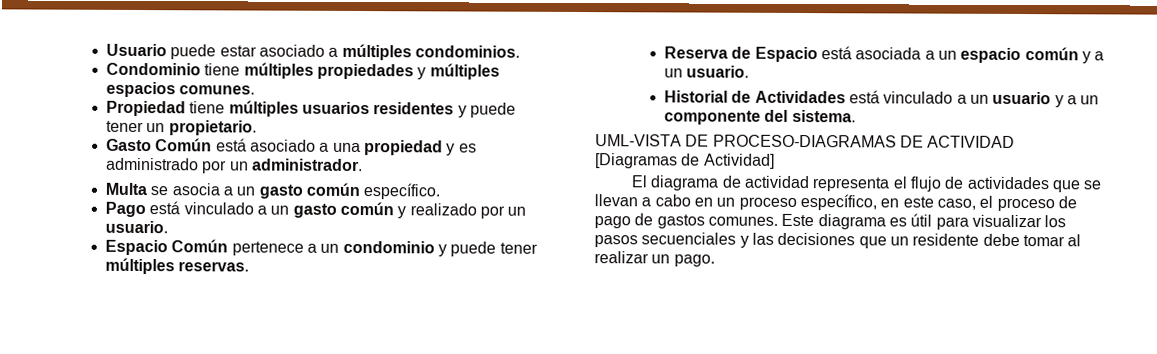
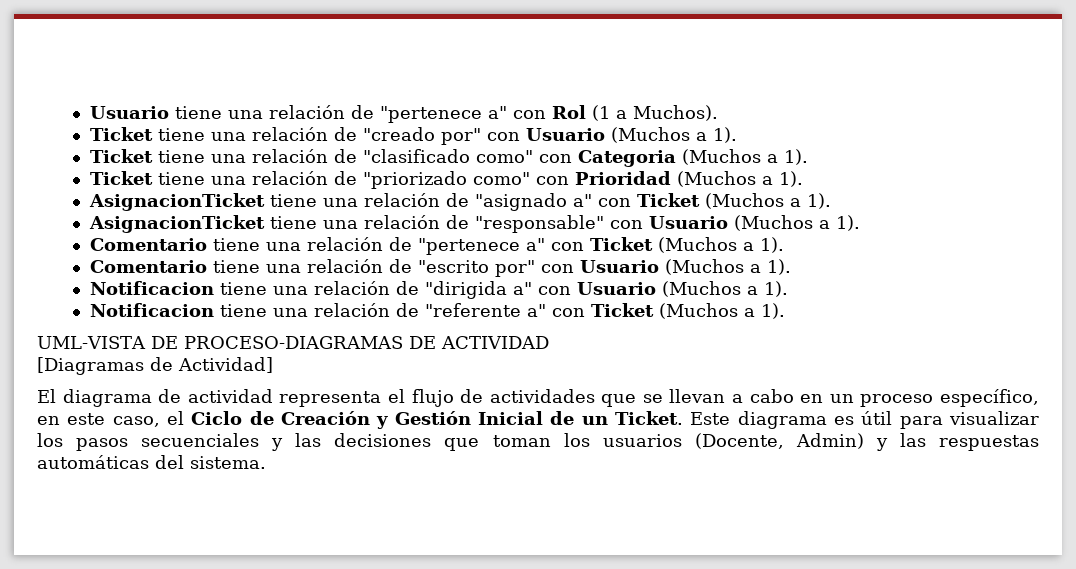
[105,43,520,61] [105,62,500,80] [105,81,256,98] [105,100,516,118] [105,120,257,136] [105,138,477,156] [105,157,363,174] [104,182,441,200] [104,201,527,219] [104,220,168,234] [104,239,538,257] [104,257,250,275] [663,46,1105,64] [663,65,750,78] [663,90,1100,108] [663,109,856,125] Usuario puede estar asociado a múltiples condominios. // Condominio tiene múltiples propiedades y múltiples espacios comunes. // Propiedad tiene múltiples usuarios residentes y puede tener un propietario. // Gasto Común está asociado a una propiedad y es administrado por un administrador. // Multa se asocia a un gasto común específico. // Pago está vinculado a un gasto común y realizado por un usuario. // Espacio Común pertenece a un condominio y puede tener múltiples reservas. // Reserva de Espacio está asociada a un espacio común y a un usuario. // Historial de Actividades está vinculado a un usuario y a un componente del sistema. -> [89,105,718,123] [89,127,737,145] [89,149,808,167] [89,171,803,189] [88,193,831,211] [88,215,860,233] [89,237,784,255] [89,259,791,277] [89,281,788,299] [89,303,785,319] Usuario tiene una relación de "pertenece a" con Rol (1 a Muchos). // Ticket tiene una relación de "creado por" con Usuario (Muchos a 1). // Ticket tiene una relación de "clasificado como" con Categoria (Muchos a 1). // Ticket tiene una relación de "priorizado como" con Prioridad (Muchos a 1). // AsignacionTicket tiene una relación de "asignado a" con Ticket (Muchos a 1). // AsignacionTicket tiene una relación de "responsable" con Usuario (Muchos a 1). // Comentario tiene una relación de "pertenece a" con Ticket (Muchos a 1). // Comentario tiene una relación de "escrito por" con Usuario (Muchos a 1). // Notificacion tiene una relación de "dirigida a" con Usuario (Muchos a 1). // Notificacion tiene una relación de "referente a" con Ticket (Muchos a 1).
[996,196,1077,212] [594,213,778,229] proceso de pago de gastos comunes. -> [191,411,683,429] Ciclo de Creación y Gestión Inicial de un Ticket.
[889,233,1082,247] [594,251,715,267] un residente debe tomar al realizar un pago. -> [492,433,1039,451] [37,455,266,469] toman los usuarios (Docente, Admin) y las respuestas automáticas del sistema.

